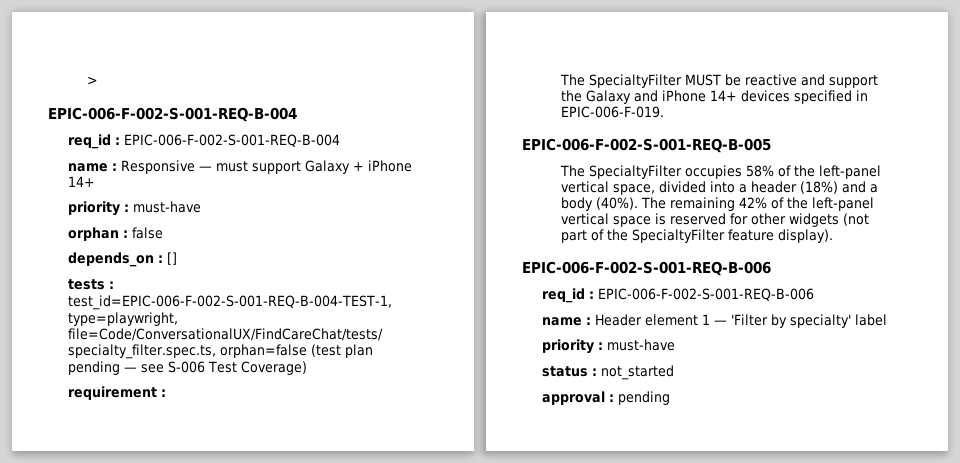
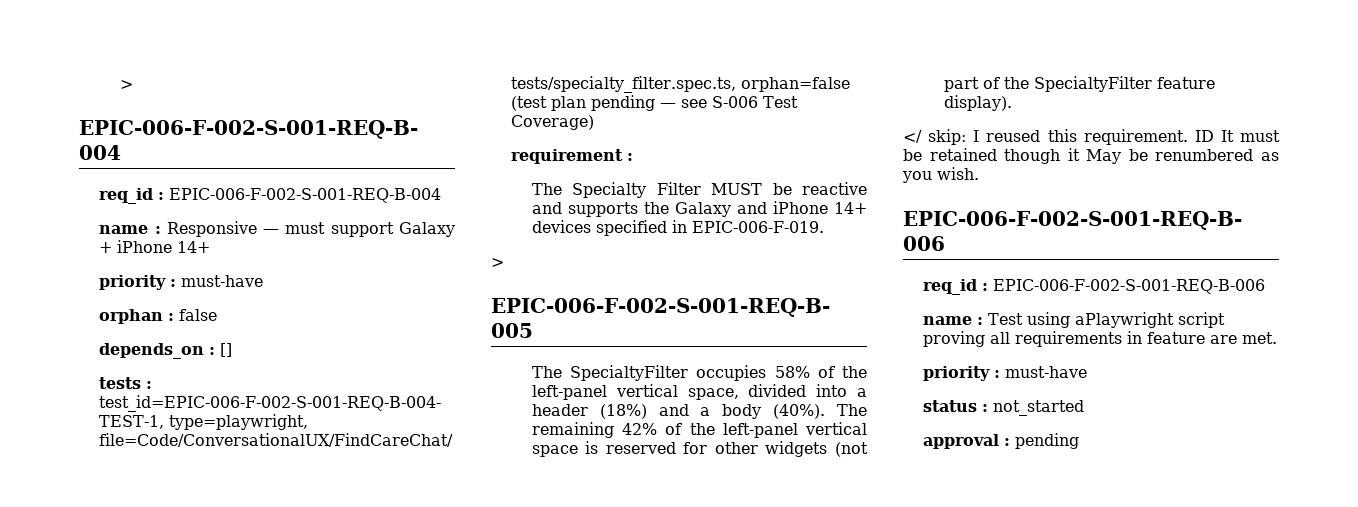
[589,74,683,88] SpecialtyFilter -> [572,182,701,198] Specialty Filter
[829,75,879,88] support -> [567,202,638,217] supports
(665, 112) none -> [491,258,504,267] // >
(834, 236) none -> [903,129,1280,145] [903,148,1279,164] [902,167,979,183] // </ skip: I reused this requirement. ID It must be retained though it May be renumbered as you wish.
[594,314,887,328] Header element 1 — 'Filter by specialty' label -> [988,312,1226,328] [923,331,1278,347] Test using aPlaywright script proving all requirements in feature are met.

